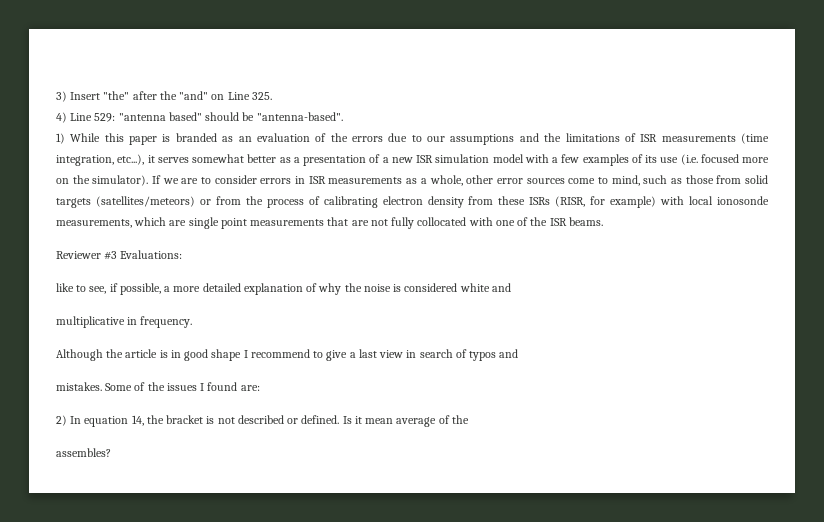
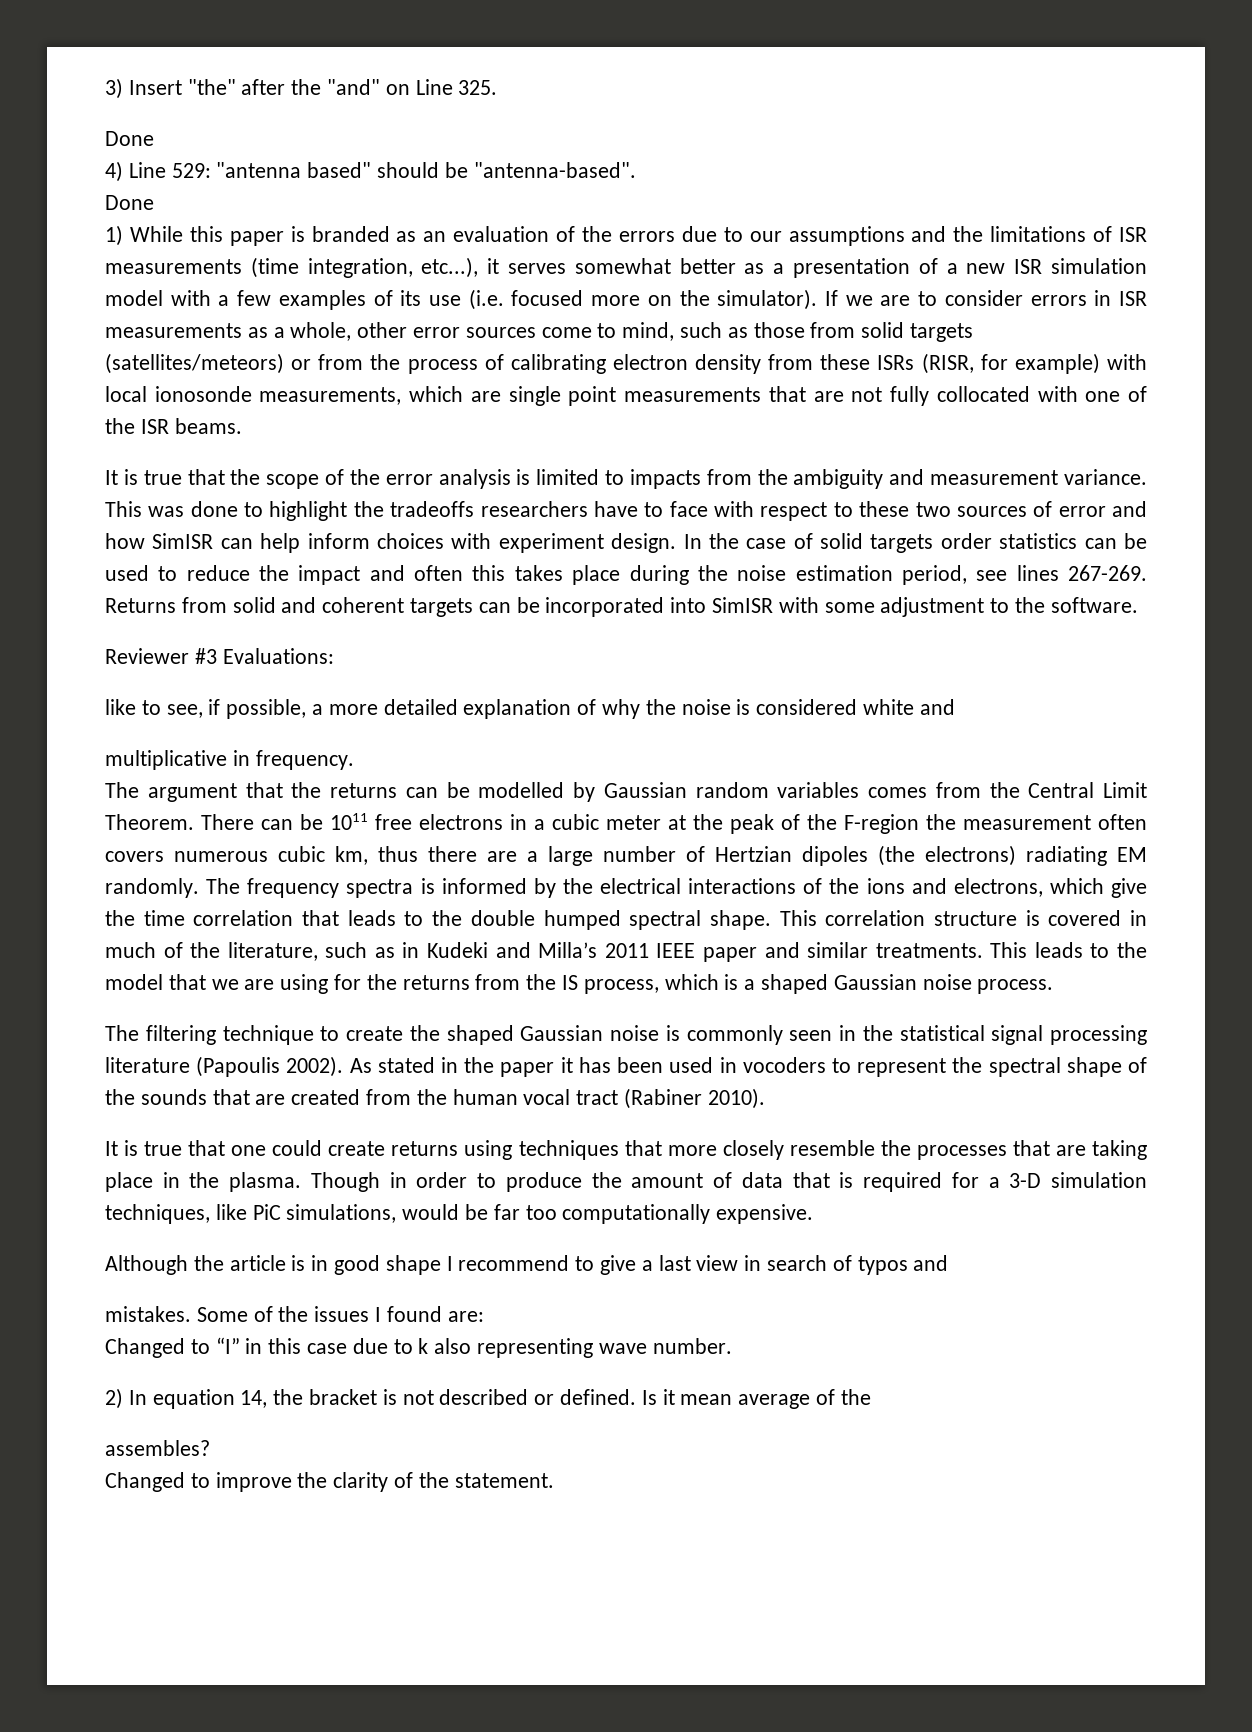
(272, 96) none -> [105,131,154,146] // Done
(343, 116) none -> [105,195,154,210] // Done
(603, 221) none -> [105,469,1148,489] [105,501,1147,521] [105,533,1148,553] [105,565,1148,585] [105,597,1138,617] // It is true that the scope of the error analysis is limited to impacts from the ambiguity and measurement variance. This was done to highlight the tradeoffs researchers have to face with respect to these two sources of error and how SimISR can help inform choices with experiment design. In the case of solid targets order statistics can be used to reduce the impact and often this takes place during the noise estimation period, see lines 267-269. Returns from solid and coherent targets can be incorporated into SimISR with some adjustment to the software.
(193, 322) none -> [105,782,1147,802] [105,813,1147,834] [105,845,1147,866] [105,878,1147,898] [105,910,1147,930] [105,942,1147,962] [105,974,1054,994] [105,1025,1147,1045] [105,1056,1147,1077] [105,1088,765,1109] [105,1140,1147,1160] [105,1172,1147,1192] [105,1204,814,1224] // The argument that the returns can be modelled by Gaussian random variables comes from the Central Limit Theorem. There can be 1011 free electrons in a cubic meter at the peak of the F-region the measurement often covers numerous cubic km, thus there are a large number of Hertzian dipoles (the electrons) radiating EM randomly. The frequency spectra is informed by the electrical interactions of the ions and electrons, which give the time correlation that leads to the double humped spectral shape. This correlation structure is covered in much of the literature, such as in Kudeki and Milla’s 2011 IEEE paper and similar treatments. This leads to the model that we are using for the returns from the IS process, which is a shaped Gaussian noise process. // The filtering technique to create the shaped Gaussian noise is commonly seen in the statistical signal processing literature (Papoulis 2002). As stated in the paper it has been used in vocoders to represent the spectral shape of the sounds that are created from the human vocal tract (Rabiner 2010). // It is true that one could create returns using techniques that more closely resemble the processes that are taking place in the plasma. Though in order to produce the amount of data that is required for a 3-D simulation techniques, like PiC simulations, would be far too computationally expensive.
(260, 388) none -> [105,1337,732,1358] // Changed to “I” in this case due to k also representing wave number.
(111, 452) none -> [105,1472,554,1492] // Changed to improve the clarity of the statement.

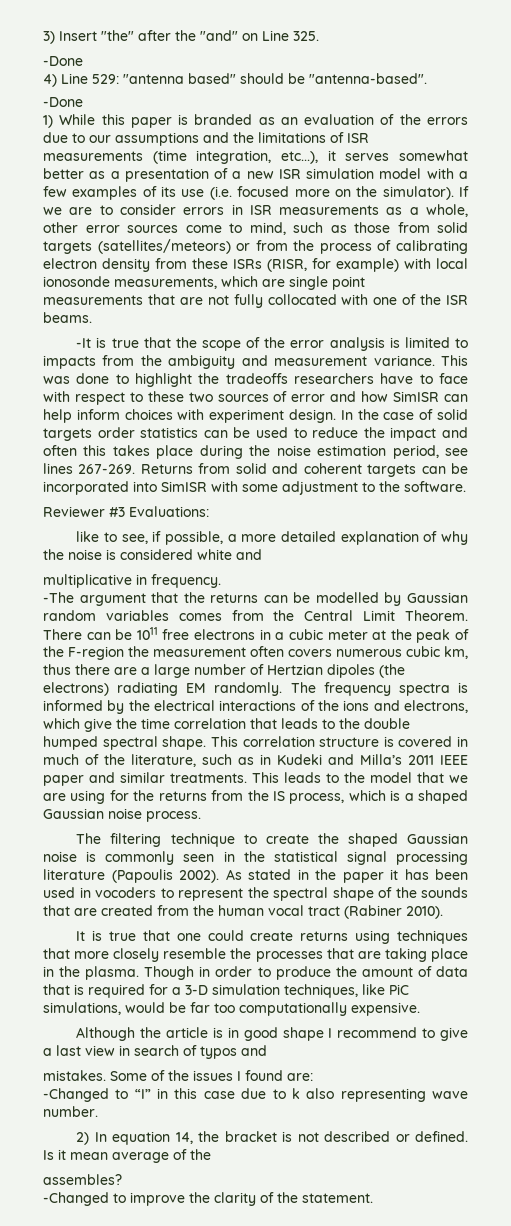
[105,131,154,146] Done -> [43,56,83,66] -Done
[105,195,154,210] Done -> [43,97,83,107] -Done
[105,470,118,485] It -> [76,338,92,348] -It
[105,782,139,798] The -> [43,592,74,603] -The
[105,1338,185,1358] Changed -> [43,1088,109,1102] -Changed
[105,1472,185,1492] Changed -> [43,1192,109,1206] -Changed

